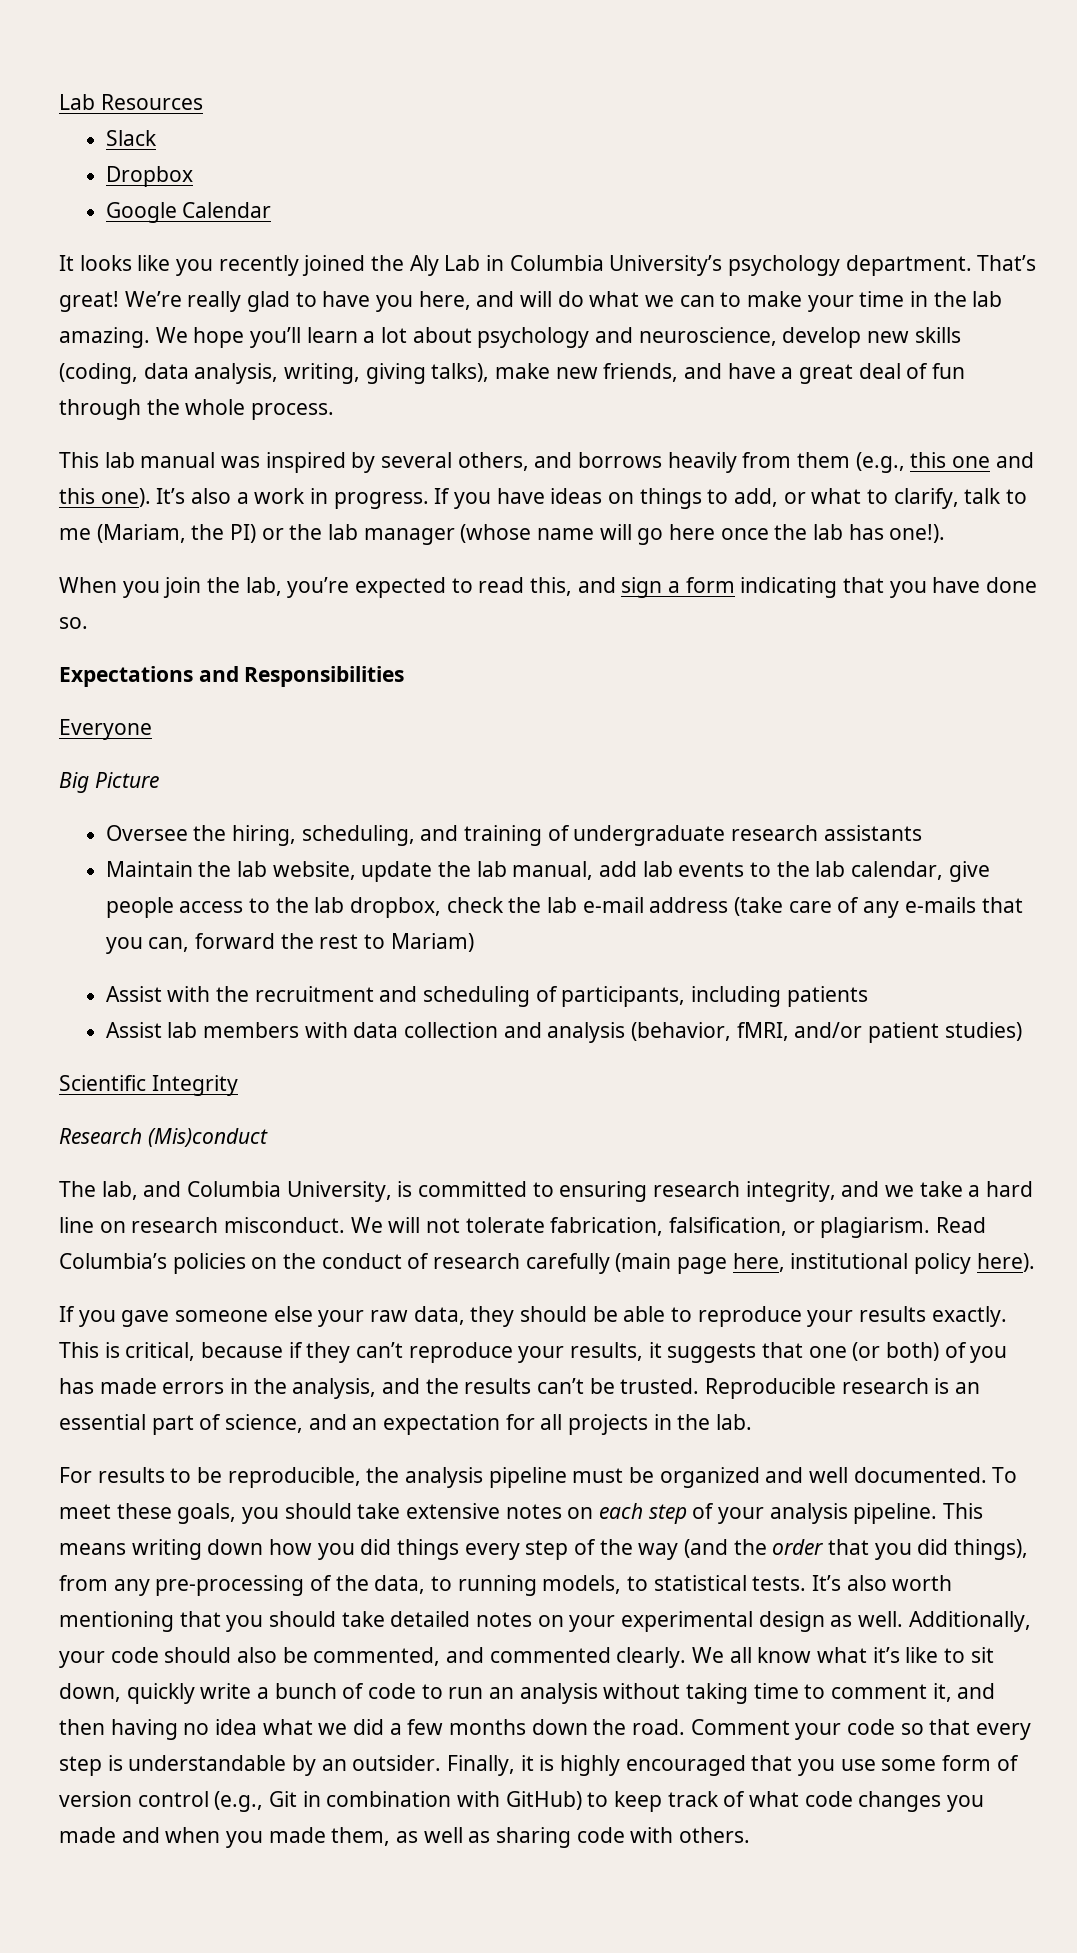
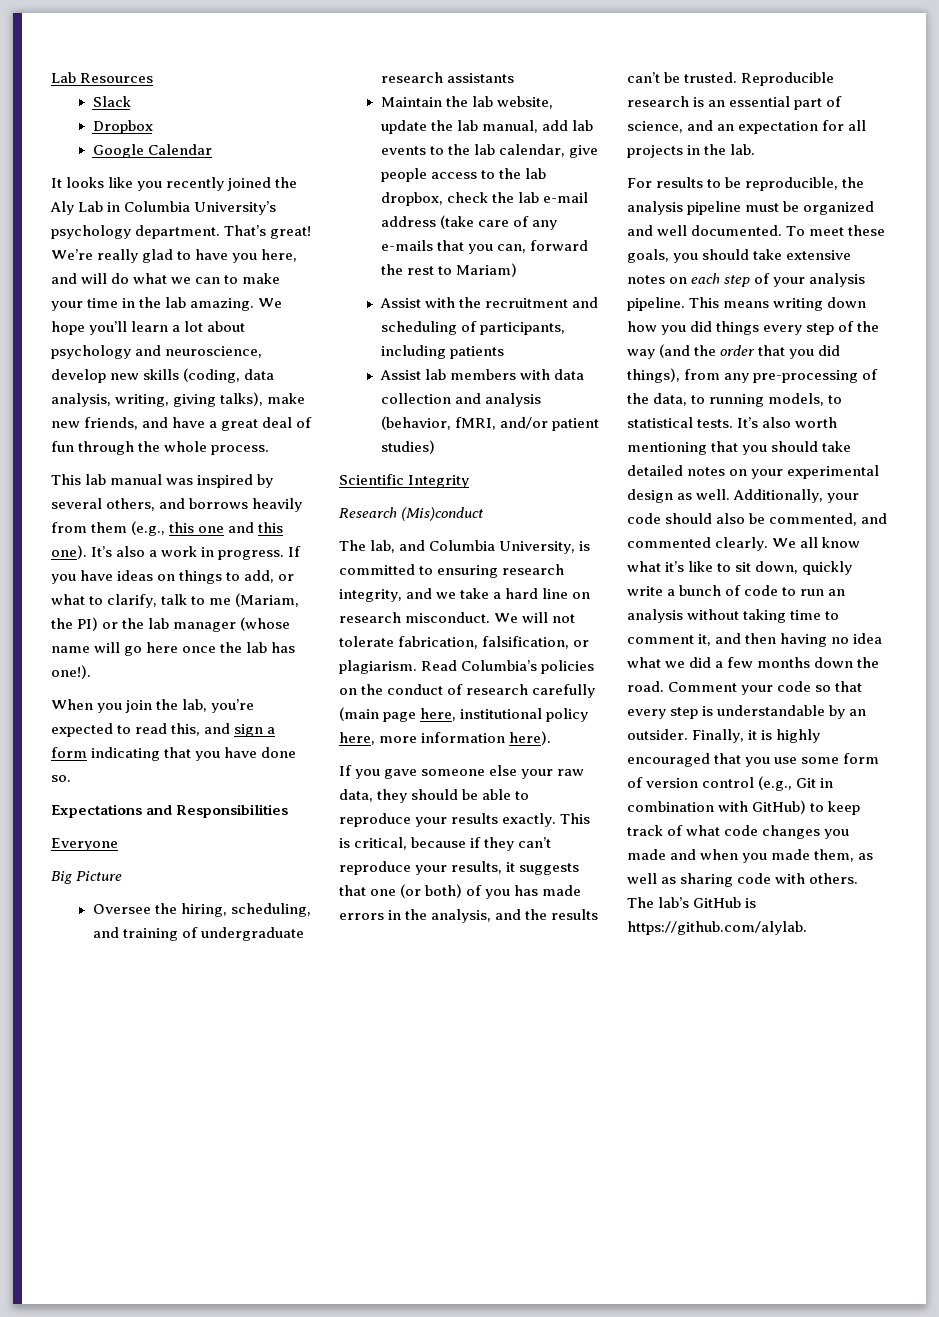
(972, 1263) none -> [339,732,506,745] here, more information
(751, 1835) none -> [627,897,757,908] [627,921,807,935] The lab’s GitHub is https://github.com/alylab.

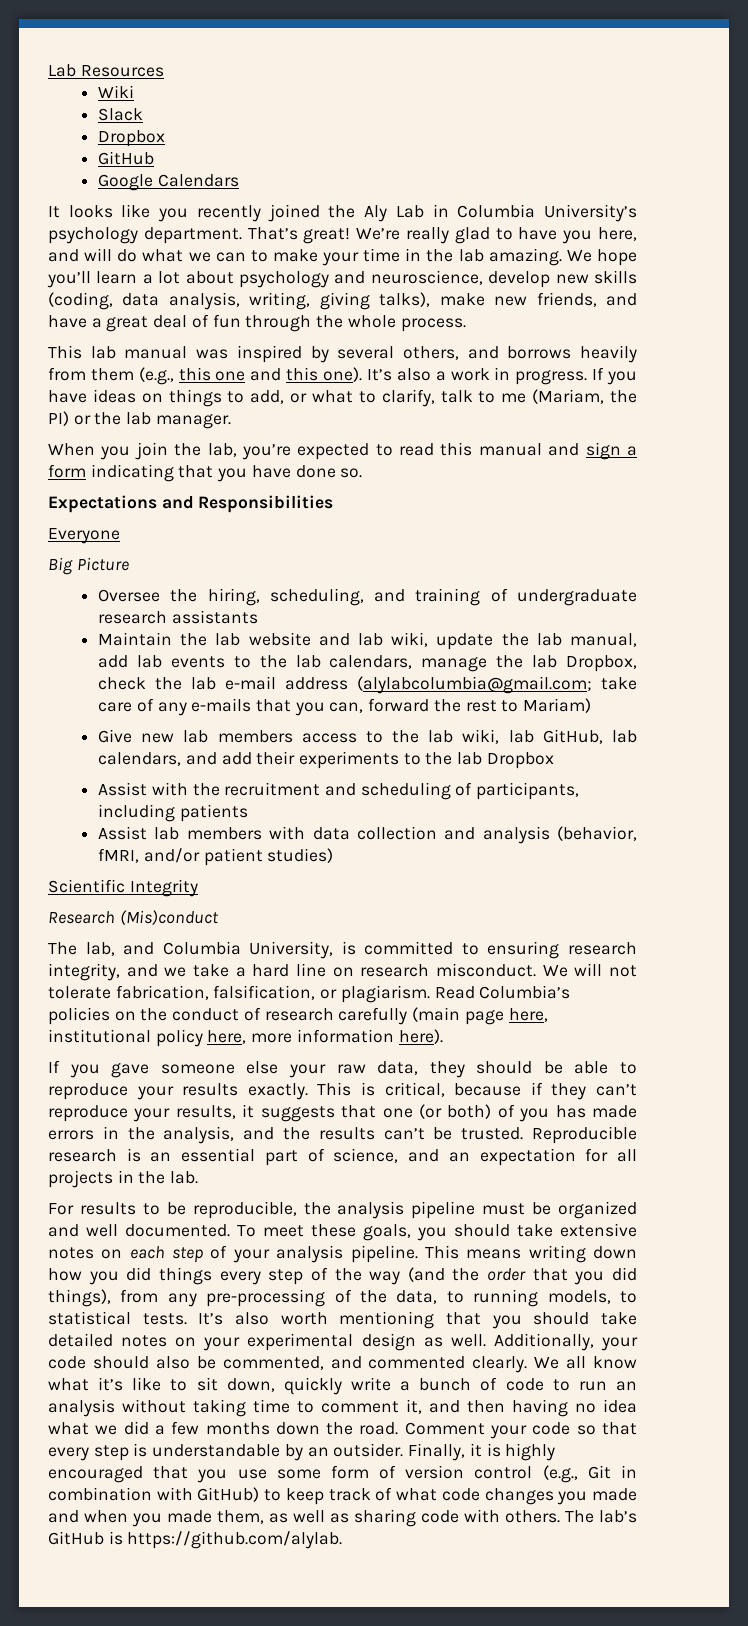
(154, 78) none -> [98,85,135,98] // Wiki
(153, 127) none -> [98,151,155,165] // GitHub
[147,144,212,155] Calendar -> [157,174,239,187] Calendars
[173,617,291,632] [51,642,296,656] [51,665,91,679] manager (whose name will go here once the lab has one!). -> [155,414,231,429] manager.
[171,723,201,736] this, -> [440,442,542,456] this manual
[496,96,553,109] website, -> [248,632,429,647] website and lab wiki,
[498,144,598,158] [380,168,546,182] [380,192,443,206] calendar, give people access to the lab dropbox, -> [329,655,637,672] calendars, manage the lab Dropbox,
[439,215,474,229] (take -> [357,676,637,694] (alylabcolumbia@gmail.com; take
(517, 270) none -> [98,729,638,744] [98,751,554,769] // Give new lab members access to the lab wiki, lab GitHub, lab calendars, and add their experiments to the lab Dropbox

